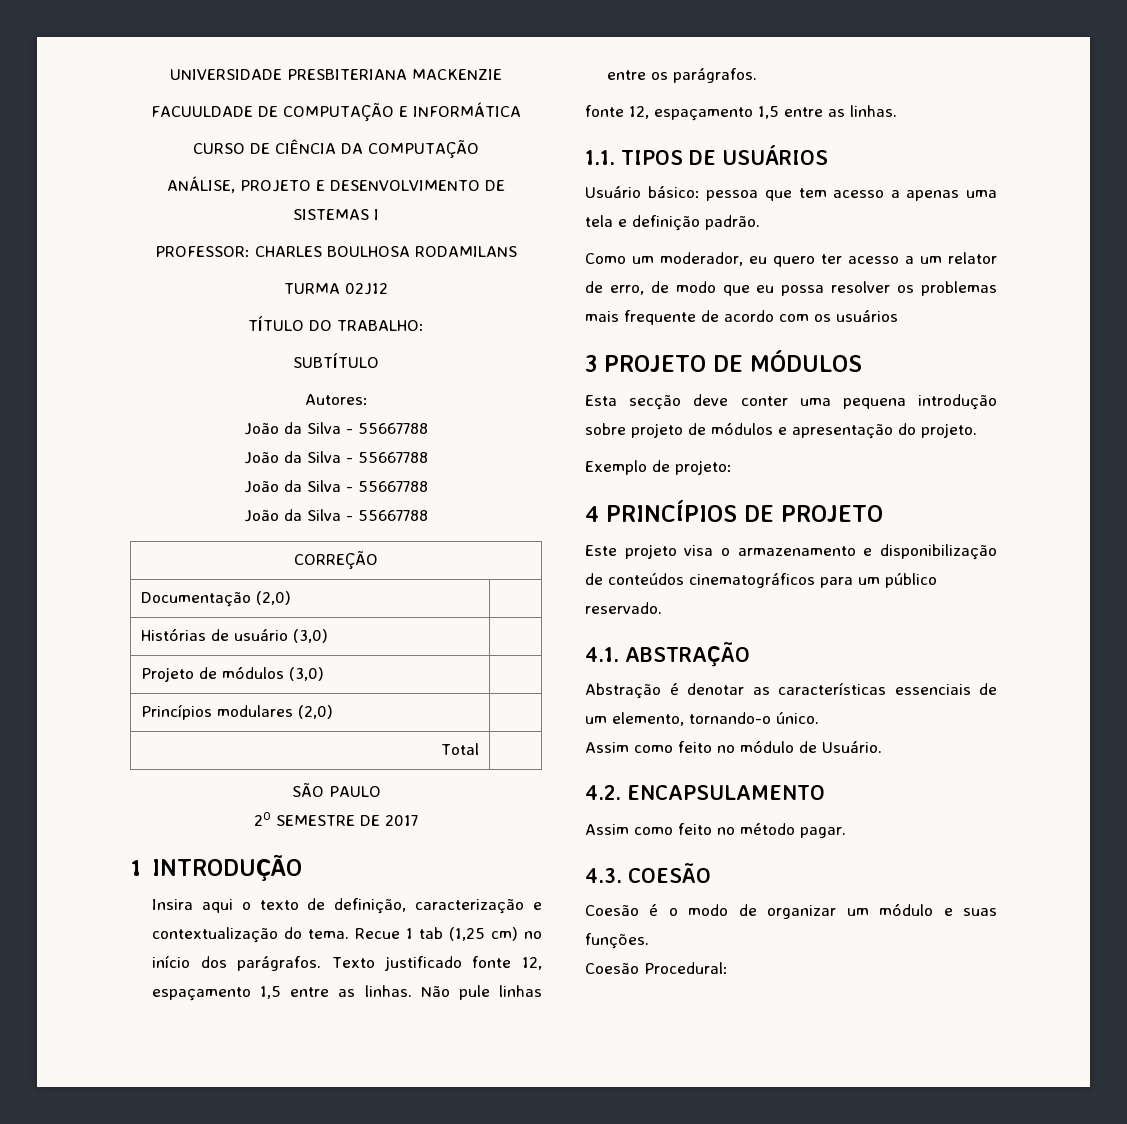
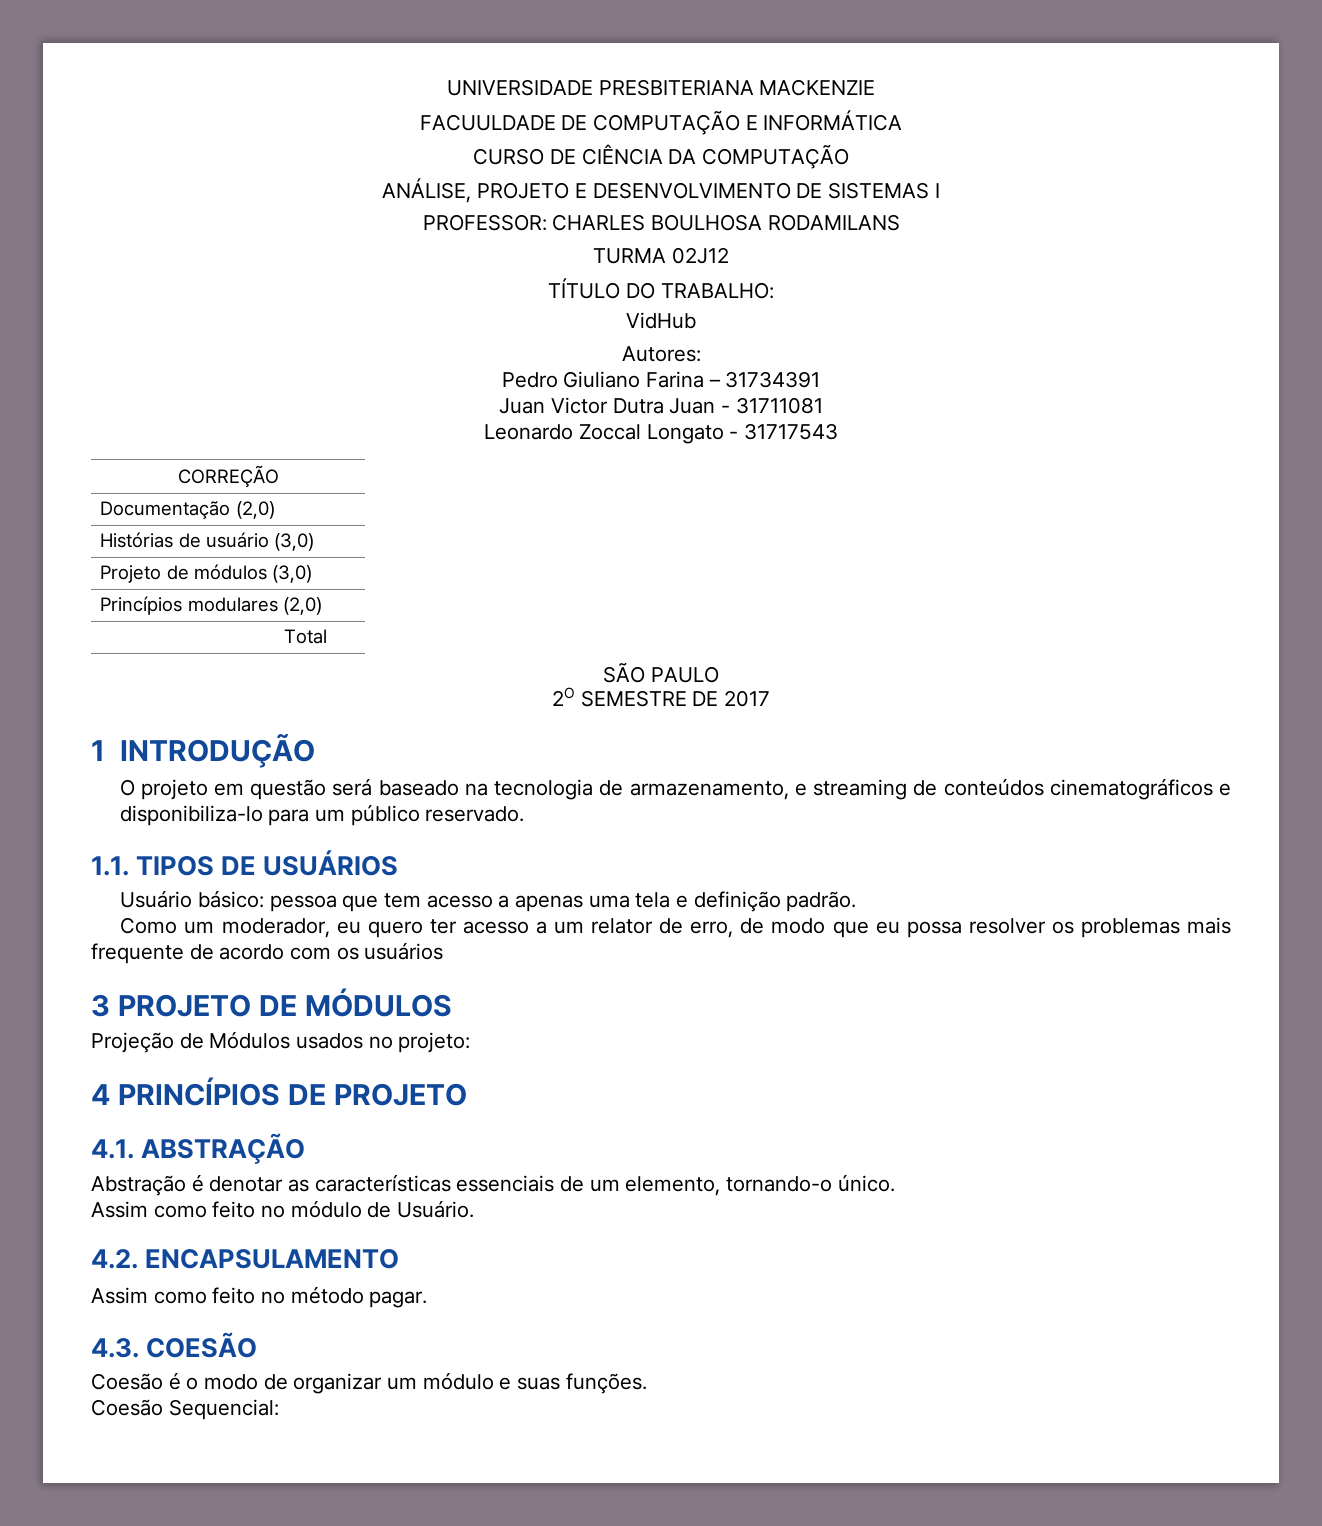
[293,353,379,368] SUBTÍTULO -> [626,312,696,329] VidHub
[244,422,428,435] [244,451,428,464] [244,480,428,493] [244,509,428,522] João da Silva - 55667788 // João da Silva - 55667788 // João da Silva - 55667788 // João da Silva - 55667788 -> [501,371,821,388] [499,397,823,414] [484,423,838,444] Pedro Giuliano Farina – 31734391 // Juan Victor Dutra Juan - 31711081 // Leonardo Zoccal Longato - 31717543
[151,898,542,914] [151,927,542,943] [151,955,542,971] [151,985,542,1001] [606,68,757,83] [585,105,897,121] Insira aqui o texto de definição, caracterização e contextualização do tema. Recue 1 tab (1,25 cm) no início dos parágrafos. Texto justificado fonte 12, espaçamento 1,5 entre as linhas. Não pule linhas entre os parágrafos. // fonte 12, espaçamento 1,5 entre as linhas. -> [119,778,1232,800] [119,804,525,826] O projeto em questão será baseado na tecnologia de armazenamento, e streaming de conteúdos cinematográficos e disponibiliza-lo para um público reservado.
[585,394,997,410] [585,422,977,439] [585,460,670,475] Esta secção deve conter uma pequena introdução sobre projeto de módulos e apresentação do projeto. // Exemplo de -> [91,1031,393,1053] Projeção de Módulos usados no
[585,544,997,560] [585,573,937,588] [585,602,662,614] // Este projeto visa o armazenamento e disponibilização de conteúdos cinematográficos para um público reservado. -> (467, 1094) none
[644,962,728,974] Procedural: -> [168,1399,279,1420] Sequencial:

